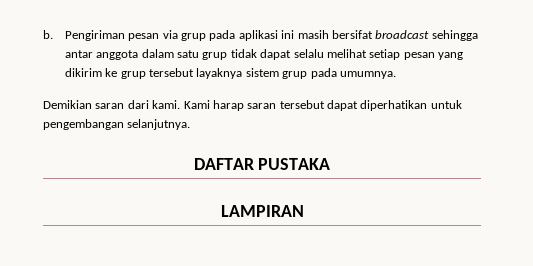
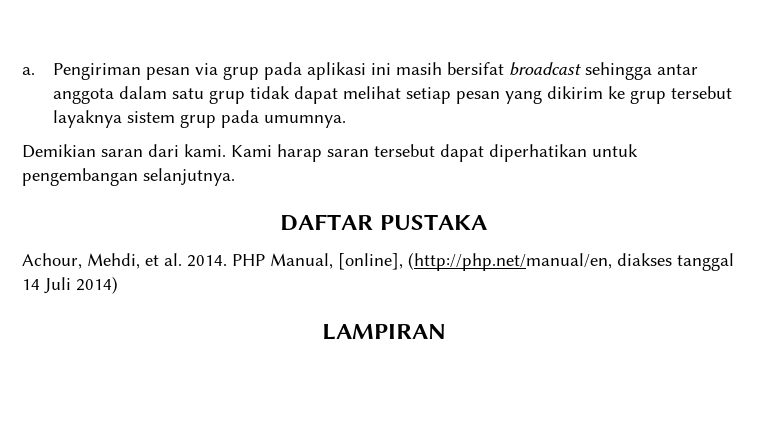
[43,30,53,39] b. -> [22,67,35,75] a.
[293,49,324,58] selalu -> (339, 95) none
(331, 164) none -> [22,252,734,271] [22,276,118,294] // Achour, Mehdi, et al. 2014. PHP Manual, [online], (http://php.net/manual/en, diakses tanggal 14 Juli 2014)

